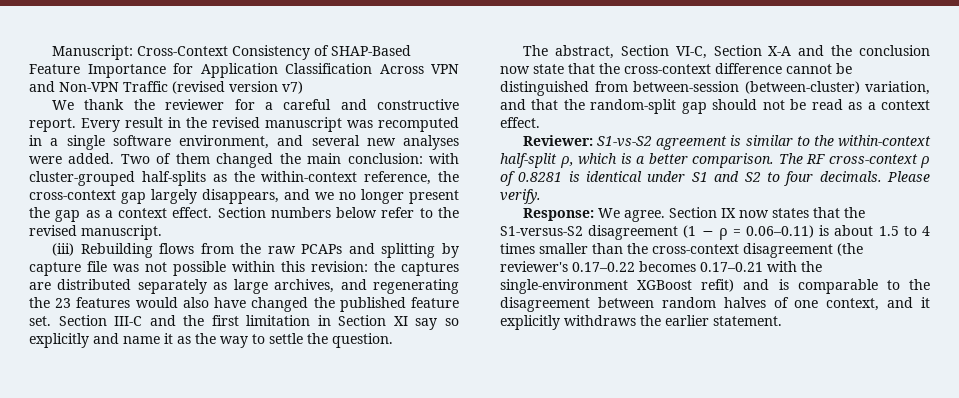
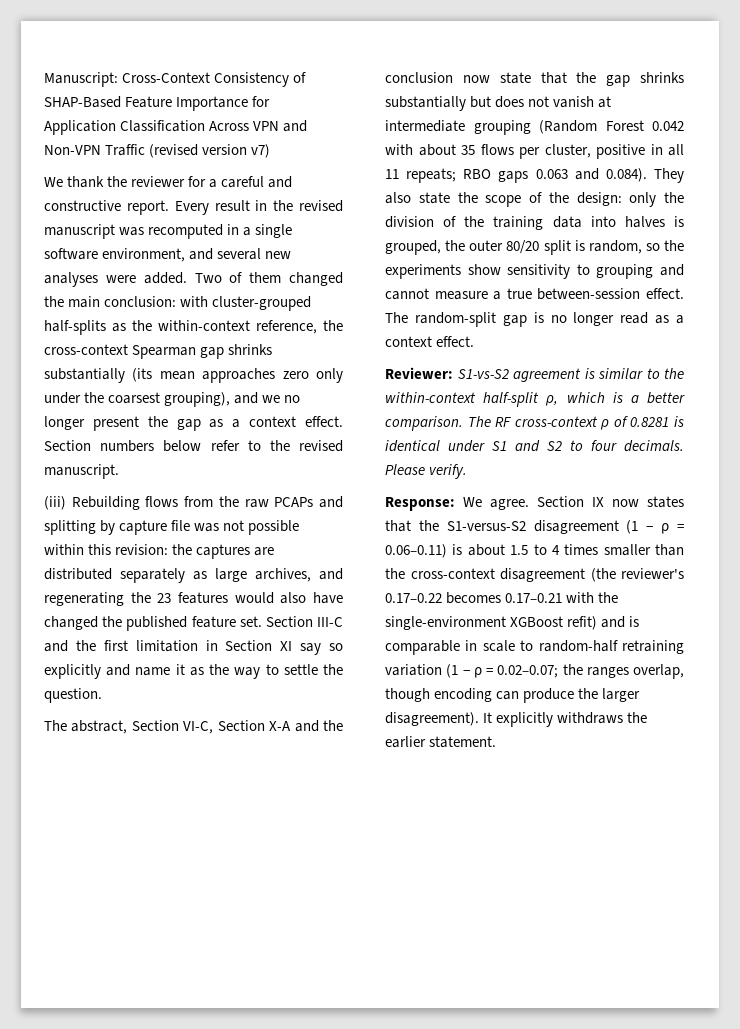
[121,189,279,204] gap largely disappears, -> [132,344,273,359] [44,368,343,383] [44,392,231,407] Spearman gap shrinks substantially (its mean approaches zero only under the coarsest grouping),
[624,63,852,74] [500,81,930,96] [500,99,807,114] cross-context difference cannot be distinguished from between-session (between-cluster) variation, and that the random-split gap should not be -> [606,72,684,87] [385,96,612,111] [385,120,684,135] [385,144,684,159] [385,168,684,183] [385,192,684,207] [385,216,684,230] [385,240,684,255] [385,264,684,279] [385,288,684,300] [385,312,615,327] gap shrinks substantially but does not vanish at intermediate grouping (Random Forest 0.042 with about 35 flows per cluster, positive in all 11 repeats; RBO gaps 0.063 and 0.084). They also state the scope of the design: only the division of the training data into halves is grouped, the outer 80/20 split is random, so the experiments show sensitivity to grouping and cannot measure a true between-session effect. The random-split gap is no longer
[886,279,931,290] [500,297,930,312] to the disagreement between random halves of one context, and it -> [465,640,684,654] [385,664,684,679] [385,688,641,703] [385,712,493,726] in scale to random-half retraining variation (1 − ρ = 0.02–0.07; the ranges overlap, though encoding can produce the larger disagreement). It

